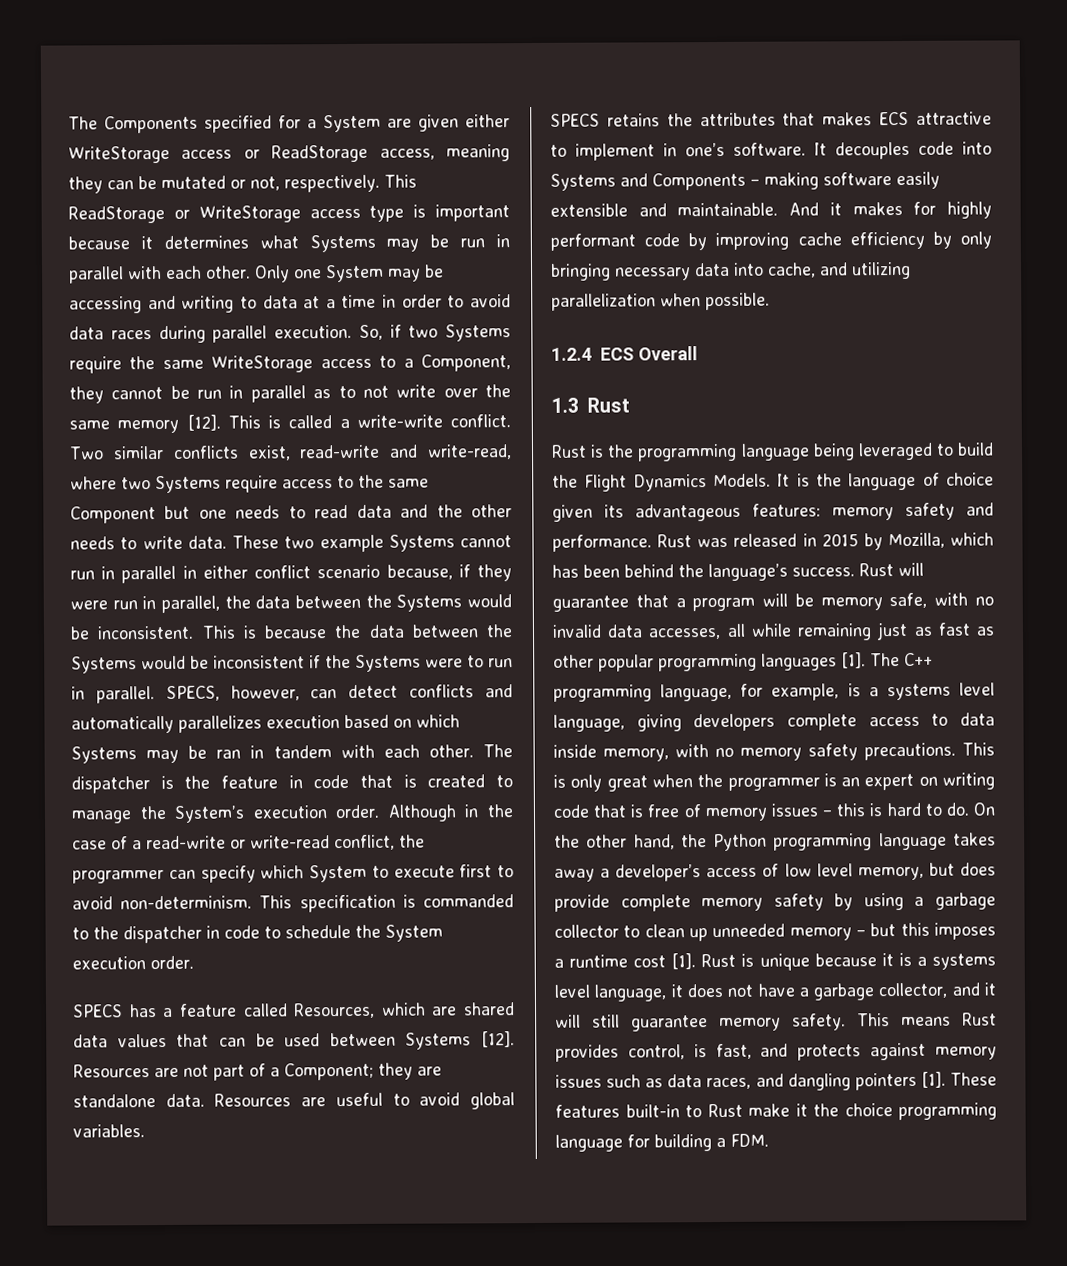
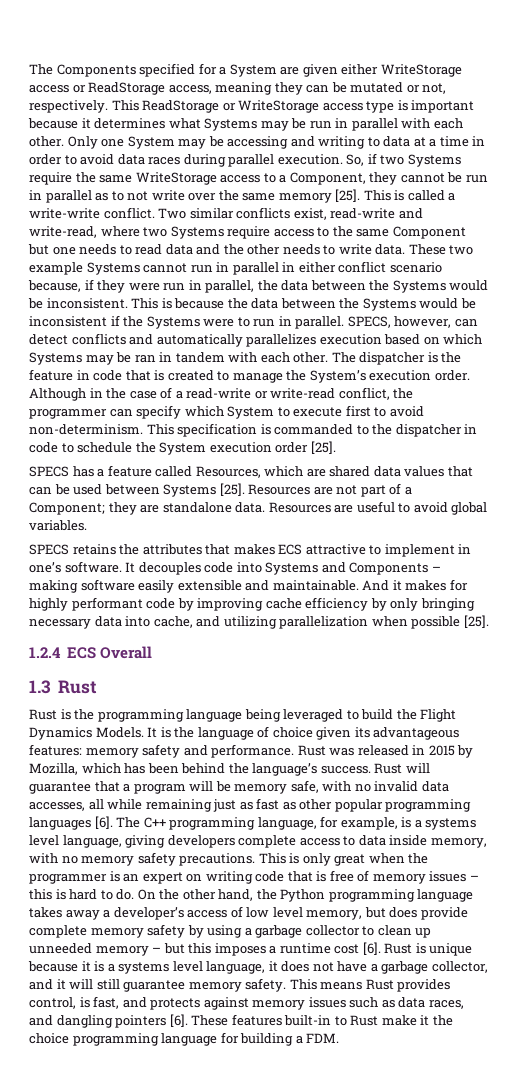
[186,414,221,431] [12]. -> [335,189,361,202] [25].
[150,955,194,970] order. -> [275,441,336,454] order [25].
[481,1031,515,1048] [12]. -> [219,483,245,496] [25].
[705,292,770,311] possible. -> [411,615,489,629] possible [25].
[841,652,866,669] [1]. -> [94,816,113,829] [6].
[671,953,697,970] [1]. -> [362,942,381,955] [6].
[920,1071,946,1088] [1]. -> [169,1014,188,1027] [6].

